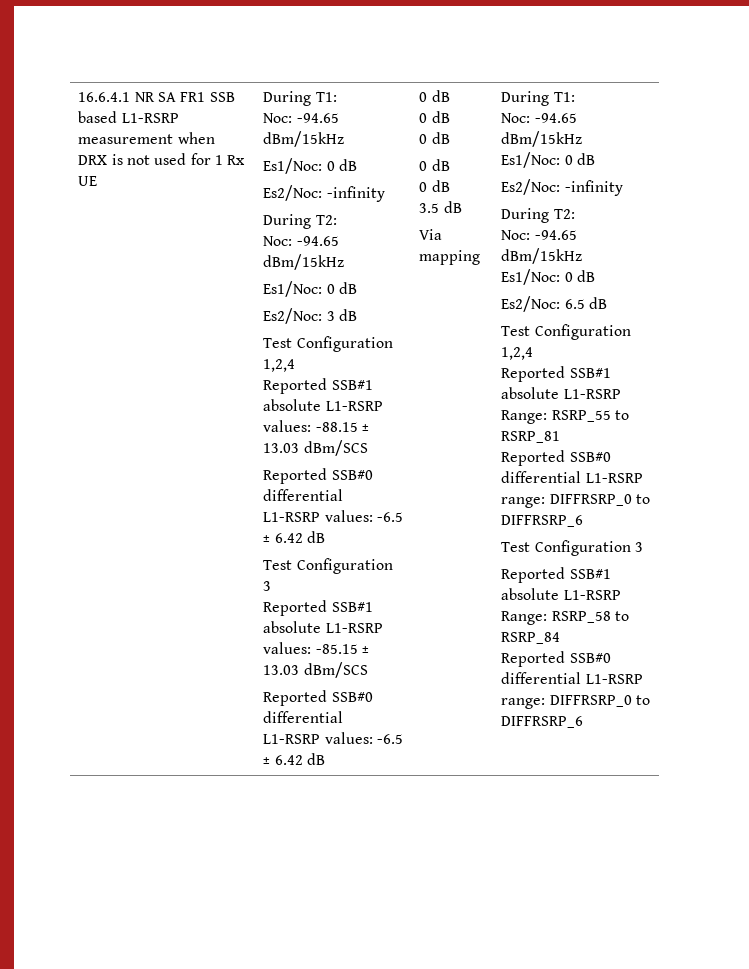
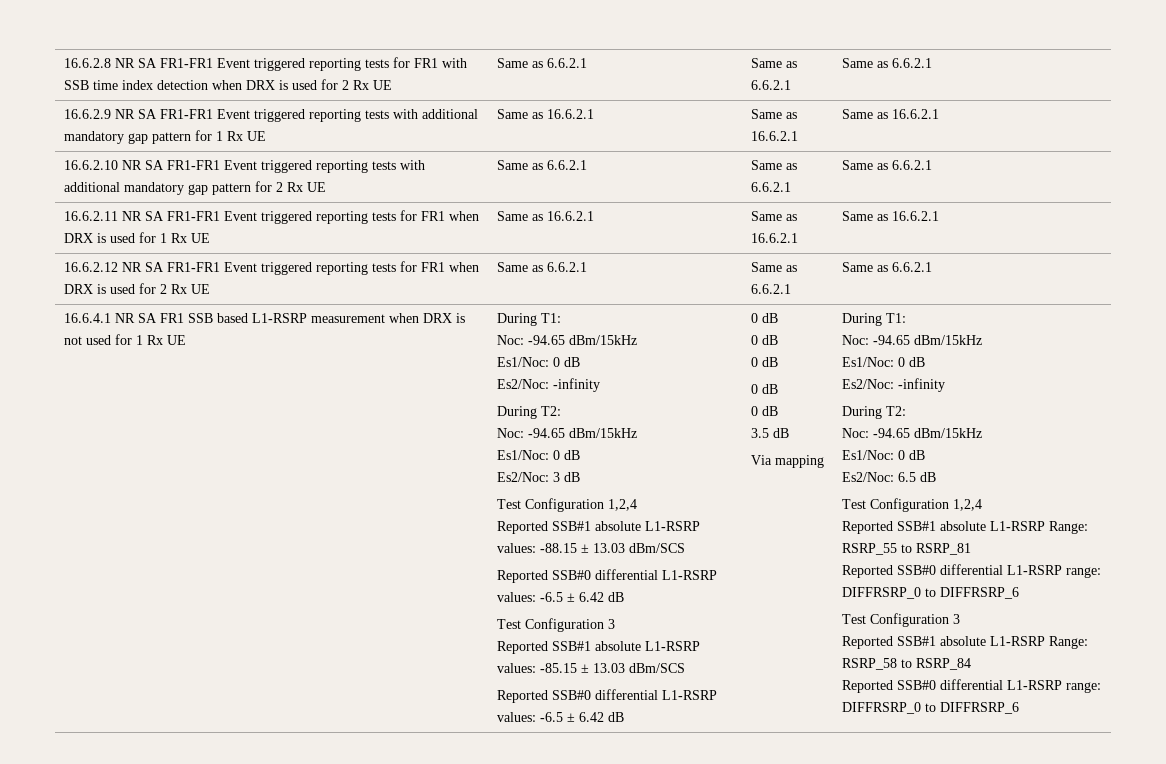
(78, 97) none -> [64,57,468,71] [64,79,393,90] [497,58,588,68] [751,58,798,68] [751,80,792,90] [842,58,933,68] [64,109,479,122] [64,130,267,144] [497,109,595,119] [751,109,798,119] [751,131,799,141] [842,109,940,119] [64,160,426,173] [64,181,327,195] [497,160,588,170] [751,160,798,170] [751,182,792,192] [842,160,933,170] [64,210,480,224] [64,232,211,243] [497,211,595,221] [751,211,798,221] [751,233,799,243] [842,211,940,221] [64,261,480,275] [64,283,211,294] [497,262,588,272] [751,262,798,272] [751,284,792,294] [842,262,933,272] 16.6.2.8 NR SA FR1-FR1 Event triggered reporting tests for FR1 with SSB time index detection when DRX is used for 2 Rx UE | Same as 6.6.2.1 | Same as 6.6.2.1 | Same as 6.6.2.1 // 16.6.2.9 NR SA FR1-FR1 Event triggered reporting tests with additional mandatory gap pattern for 1 Rx UE | Same as 16.6.2.1 | Same as 16.6.2.1 | Same as 16.6.2.1 // 16.6.2.10 NR SA FR1-FR1 Event triggered reporting tests with additional mandatory gap pattern for 2 Rx UE | Same as 6.6.2.1 | Same as 6.6.2.1 | Same as 6.6.2.1 // 16.6.2.11 NR SA FR1-FR1 Event triggered reporting tests for FR1 when DRX is used for 1 Rx UE | Same as 16.6.2.1 | Same as 16.6.2.1 | Same as 16.6.2.1 // 16.6.2.12 NR SA FR1-FR1 Event triggered reporting tests for FR1 when DRX is used for 2 Rx UE | Same as 6.6.2.1 | Same as 6.6.2.1 | Same as 6.6.2.1 //

